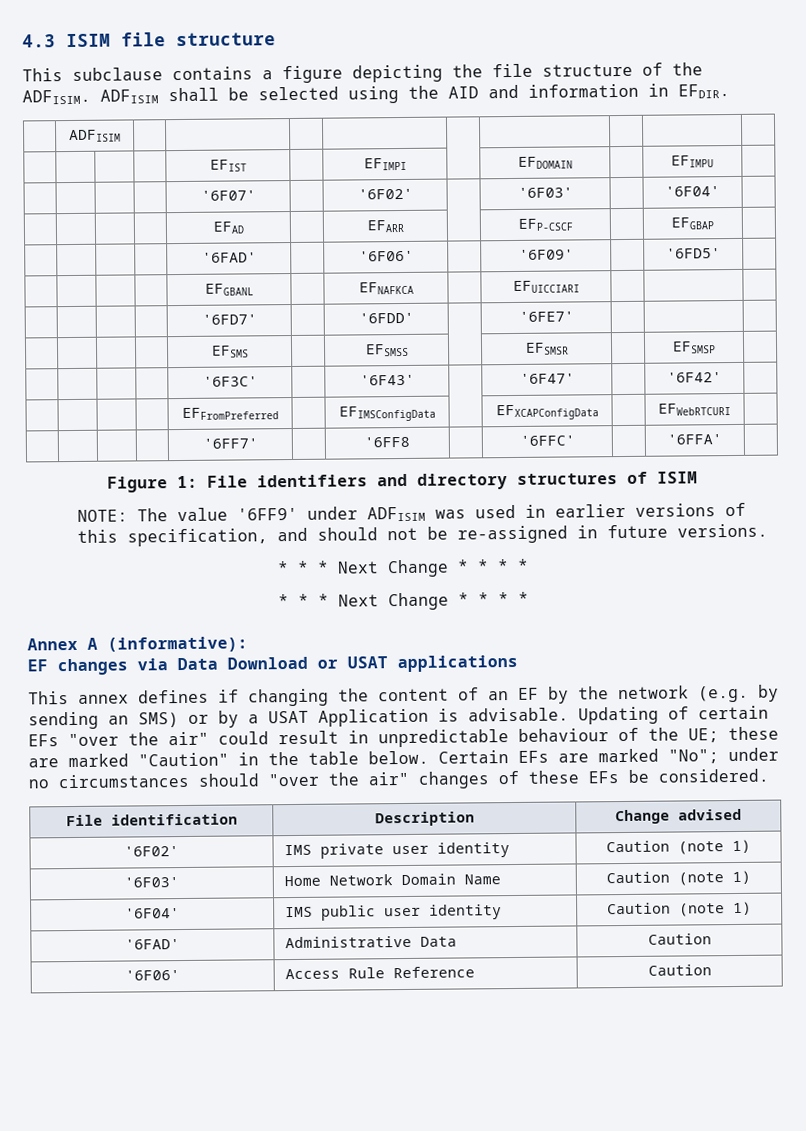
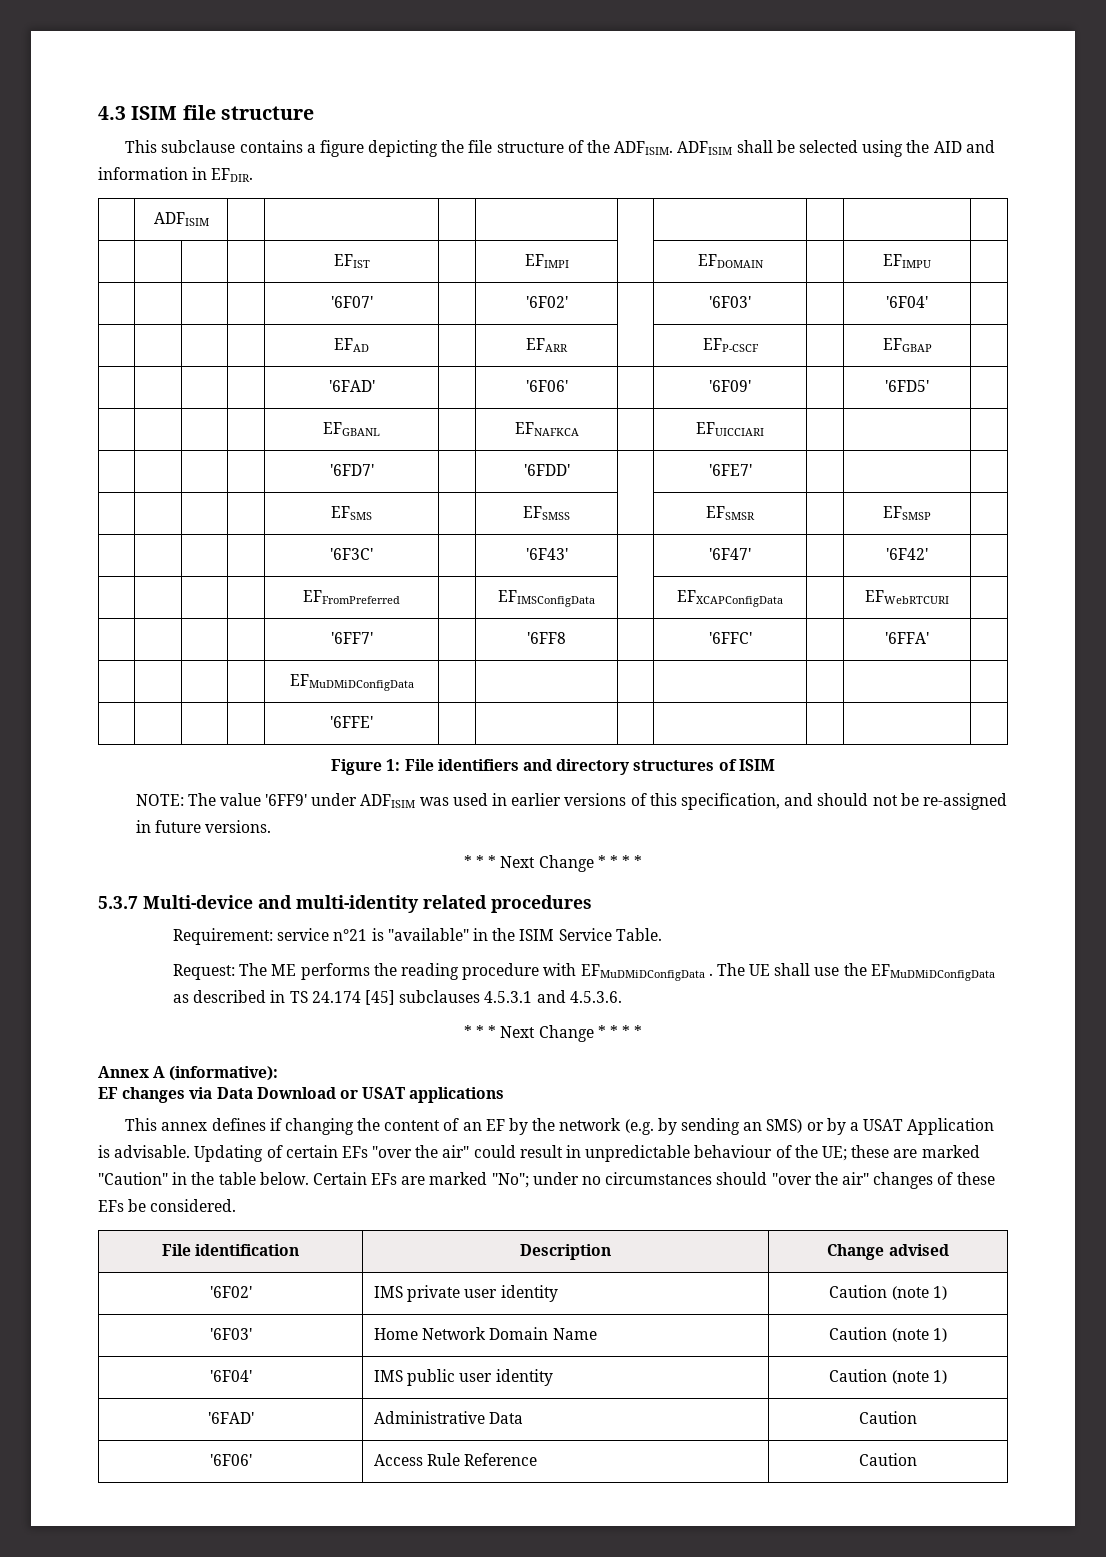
(722, 439) none -> [289,674,414,691] [330,716,373,728] // | | | | EFMuDMiDConfigData | | | | | | | // | | | | '6FFE' | | | | | | |
(529, 565) none -> [98,895,592,913] [173,928,662,945] [173,963,995,981] [173,990,622,1005] // 5.3.7 Multi-device and multi-identity related procedures // Requirement: service n°21 is "available" in the ISIM Service Table. // Request: The ME performs the reading procedure with EFMuDMiDConfigData . The UE shall use the EFMuDMiDConfigData as described in TS 24.174 [45] subclauses 4.5.3.1 and 4.5.3.6.

